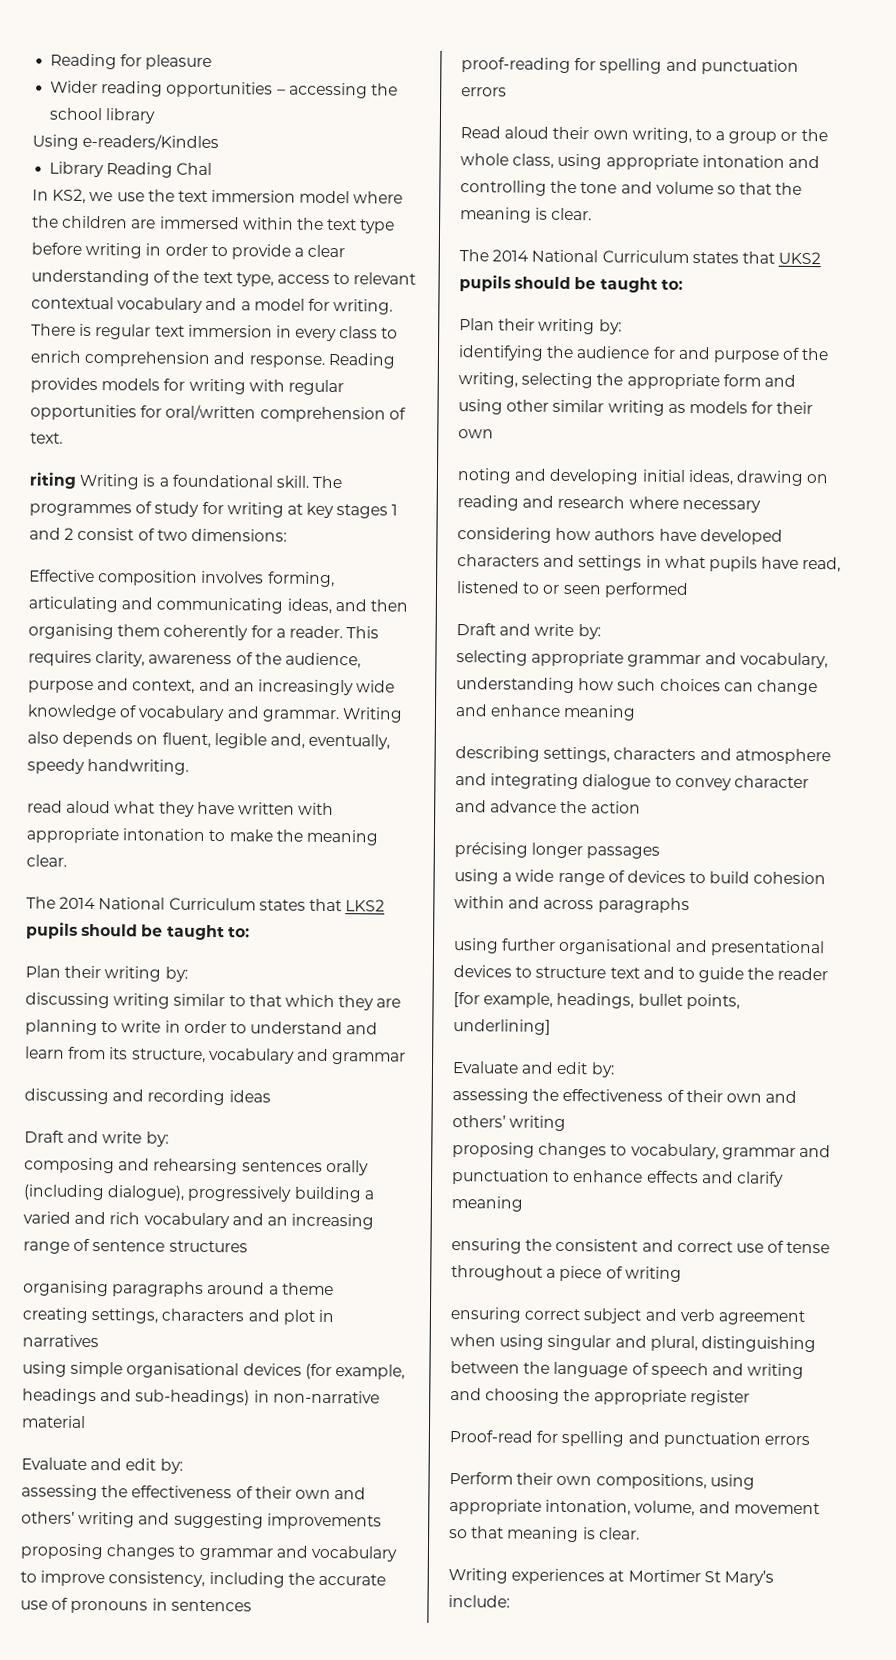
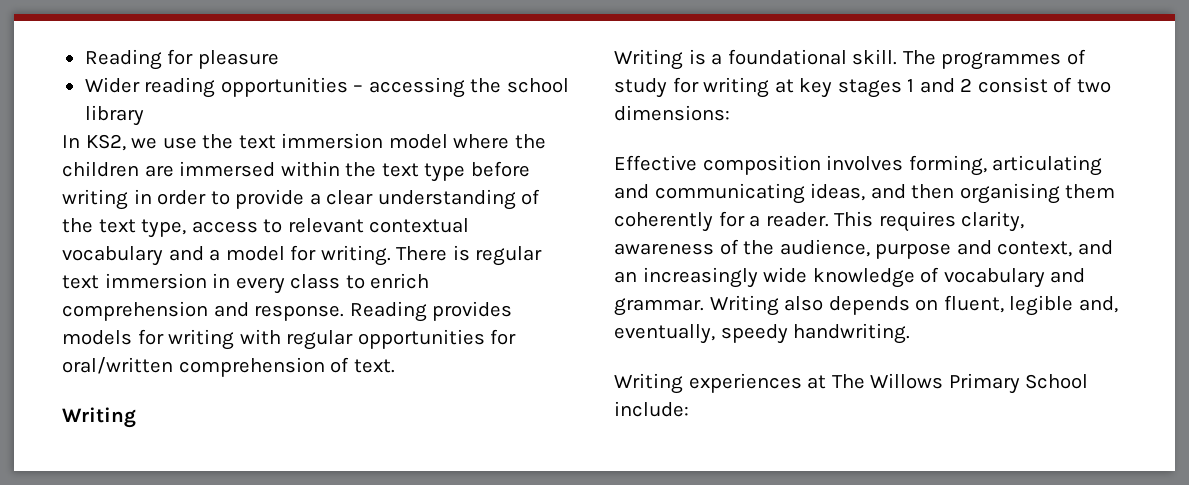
[32,133,220,151] [49,161,213,178] // Using e-readers/Kindles // Library Reading Chal -> (144, 115) none
[29,472,76,489] riting -> [62,407,136,428] Writing //
[27,800,335,817] [26,827,378,846] [26,854,67,867] [26,896,386,912] [26,922,250,941] [25,965,188,982] [25,992,402,1011] [25,1019,379,1036] [25,1046,407,1065] [24,1088,271,1106] [24,1130,169,1147] [24,1157,369,1176] [23,1184,374,1203] [23,1211,375,1230] [23,1238,248,1254] [23,1280,334,1297] [22,1307,334,1325] [22,1334,99,1348] [22,1361,405,1380] [22,1388,380,1406] [21,1415,86,1428] [21,1457,183,1474] [21,1484,367,1501] [21,1511,382,1530] [20,1543,397,1562] [20,1570,386,1588] [20,1597,252,1614] [461,57,799,75] [461,87,507,97] [460,126,828,144] [460,153,820,171] [460,180,803,196] [460,207,593,223] [459,249,822,265] [459,275,683,293] [459,318,622,335] [458,345,830,363] [458,372,796,390] [458,399,814,416] [458,429,494,439] [457,468,829,486] [457,495,761,513] [457,527,783,545] [457,554,842,573] [456,581,689,599] [456,623,601,640] [456,650,828,669] [456,677,818,696] [455,704,637,721] [455,746,831,765] [455,773,809,791] [455,800,641,814] [454,842,661,859] [454,869,827,886] [454,896,690,914] [453,938,825,957] [453,965,829,983] [453,992,740,1010] [453,1019,551,1035] [452,1061,615,1078] [452,1088,798,1104] [452,1115,567,1132] [452,1142,831,1160] [452,1169,784,1187] [451,1196,523,1212] [451,1238,831,1254] [451,1265,682,1282] [450,1307,805,1326] [450,1334,816,1353] [450,1361,805,1380] [450,1388,750,1406] [449,1430,810,1448] [449,1472,755,1490] [449,1499,820,1517] [449,1526,640,1543] // read aloud what they have written with appropriate intonation to make the meaning clear. // The 2014 National Curriculum states that LKS2 pupils should be taught to: // Plan their writing by: // discussing writing similar to that which they are planning to write in order to understand and learn from its structure, vocabulary and grammar // discussing and recording ideas // Draft and write by: // composing and rehearsing sentences orally (including dialogue), progressively building a varied and rich vocabulary and an increasing range of sentence structures // organising paragraphs around a theme // creating settings, characters and plot in narratives // using simple organisational devices (for example, headings and sub-headings) in non-narrative material // Evaluate and edit by: // assessing the effectiveness of their own and others’ writing and suggesting improvements // proposing changes to grammar and vocabulary to improve consistency, including the accurate use of pronouns in sentences // proof-reading for spelling and punctuation errors // Read aloud their own writing, to a group or the whole class, using appropriate intonation and controlling the tone and volume so that the meaning is clear. // The 2014 National Curriculum states that UKS2 pupils should be taught to: // Plan their writing by: // identifying the audience for and purpose of the writing, selecting the appropriate form and using other similar writing as models for their own // noting and developing initial ideas, drawing on reading and research where necessary // considering how authors have developed characters and settings in what pupils have read, listened to or seen performed // Draft and write by: // selecting appropriate grammar and vocabulary, understanding how such choices can change and enhance meaning // describing settings, characters and atmosphere and integrating dialogue to convey character and advance the action // précising longer passages // using a wide range of devices to build cohesion within and across paragraphs // using further organisational and presentational devices to structure text and to guide the reader [for example, headings, bullet points, underlining] // Evaluate and edit by: // assessing the effectiveness of their own and others’ writing // proposing changes to vocabulary, grammar and punctuation to enhance effects and clarify meaning // ensuring the consistent and correct use of tense throughout a piece of writing // ensuring correct subject and verb agreement when using singular and plural, distinguishing between the language of speech and writing and choosing the appropriate register // Proof-read for spelling and punctuation errors // Perform their own compositions, using appropriate intonation, volume, and movement so that meaning is clear. -> (911, 333) none
[627,1569,774,1586] Mortimer St Mary’s -> [831,373,1089,394] The Willows Primary School

